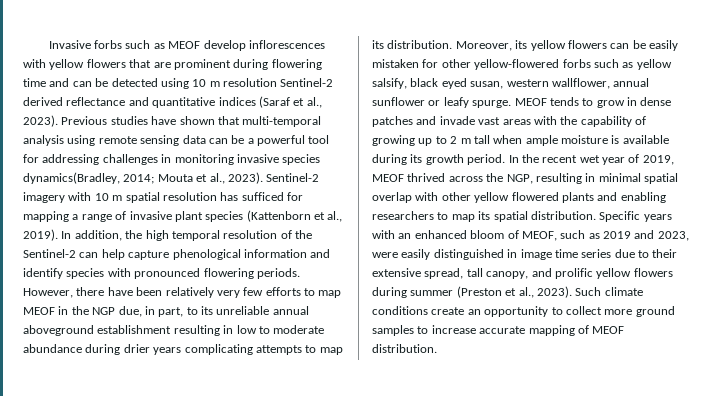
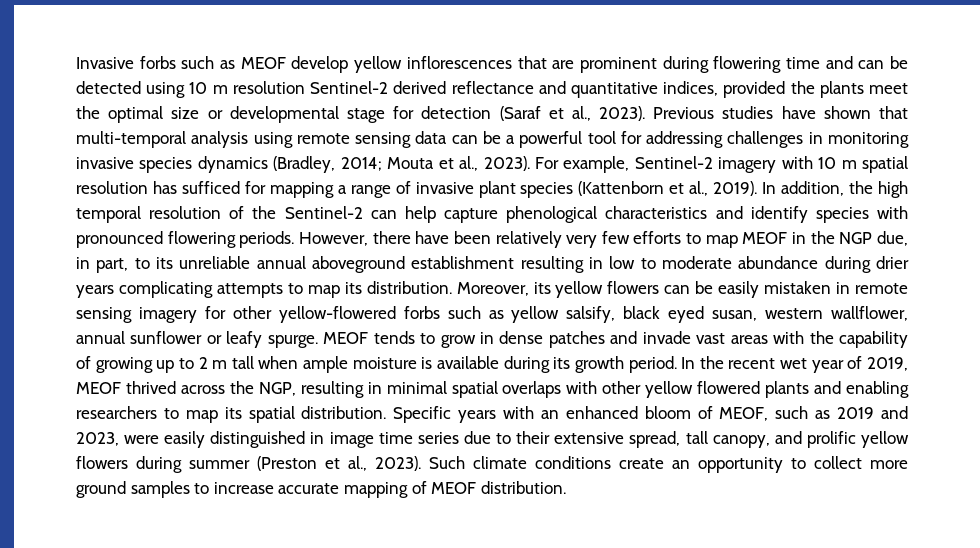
[248,40,325,49] [23,59,126,70] inflorescences with yellow flowers -> [354,56,512,73] yellow inflorescences
[218,97,256,106] indices -> [663,81,908,98] [76,106,492,123] indices, provided the plants meet the optimal size or developmental stage for detection
[23,172,120,184] dynamics(Bradley, -> [197,156,336,173] dynamics (Bradley,
(263, 178) none -> [534,156,630,173] For example,
[243,249,307,258] information -> [605,206,708,219] characteristics
(419, 63) none -> [836,282,908,294] [76,307,197,323] in remote sensing imagery
[372,192,412,203] overlap -> [502,381,562,398] overlaps

